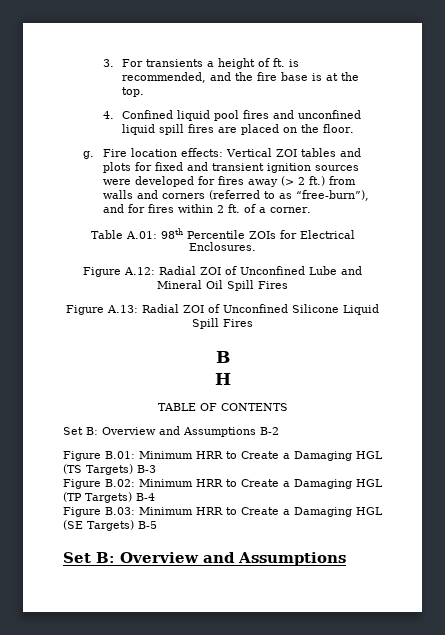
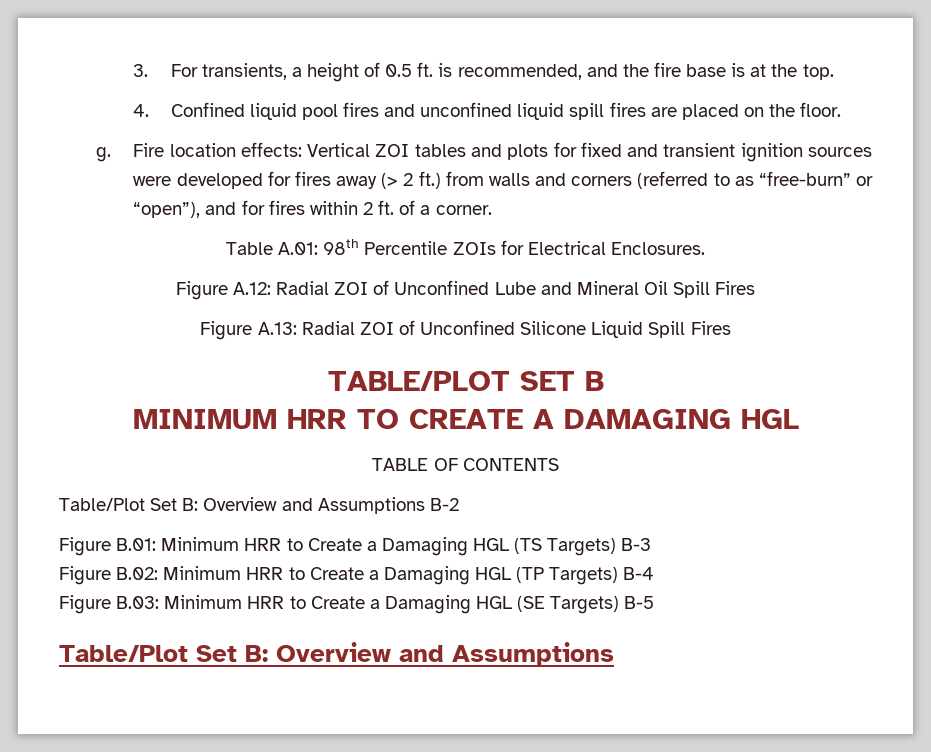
[146,59,204,67] transients -> [201,63,287,80] transients,
(271, 62) none -> [385,64,413,77] 0.5
[295,190,369,201] “free-burn”), -> [758,171,873,186] [133,202,201,218] “free-burn” or “open”),
(253, 323) none -> [327,371,575,391] TABLE/PLOT SET
[214,373,231,385] H -> [132,409,799,429] MINIMUM HRR TO CREATE A DAMAGING HGL
(288, 407) none -> [59,498,145,511] Table/Plot
(157, 525) none -> [59,645,188,662] Table/Plot

